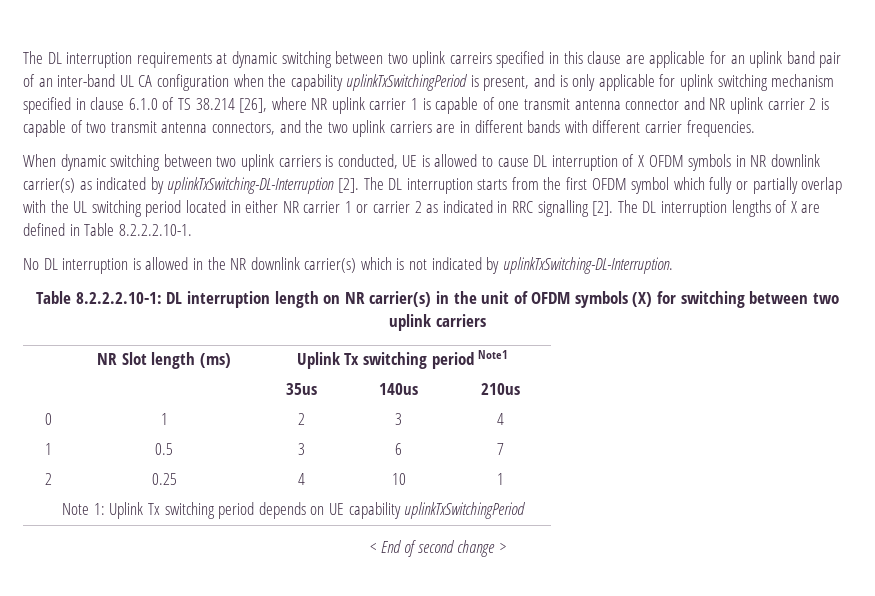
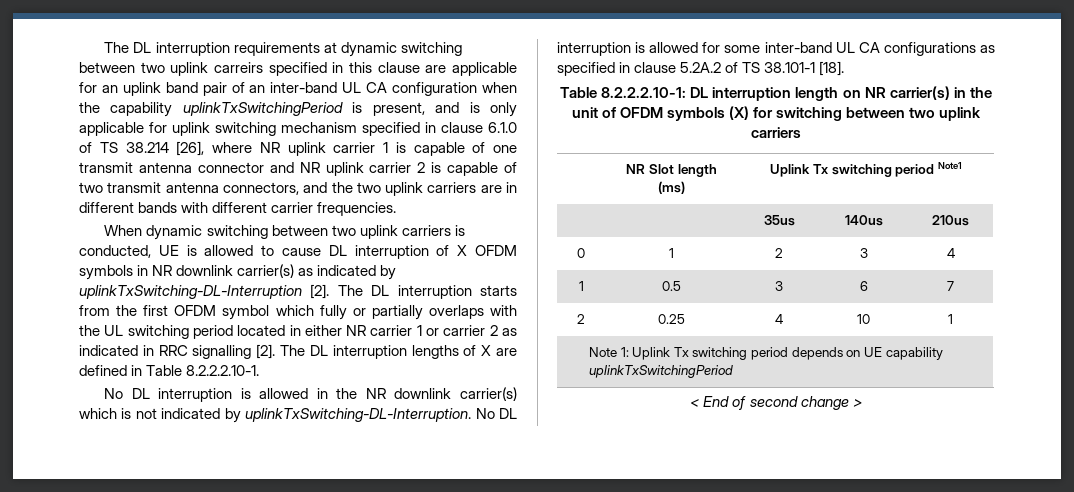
[801,177,843,194] overlap -> [428,305,484,319] overlaps
(673, 265) none -> [475,408,517,419] [557,42,995,56] [557,61,845,76] No DL interruption is allowed for some inter-band UL CA configurations as specified in clause 5.2A.2 of TS 38.101-1 [18].

